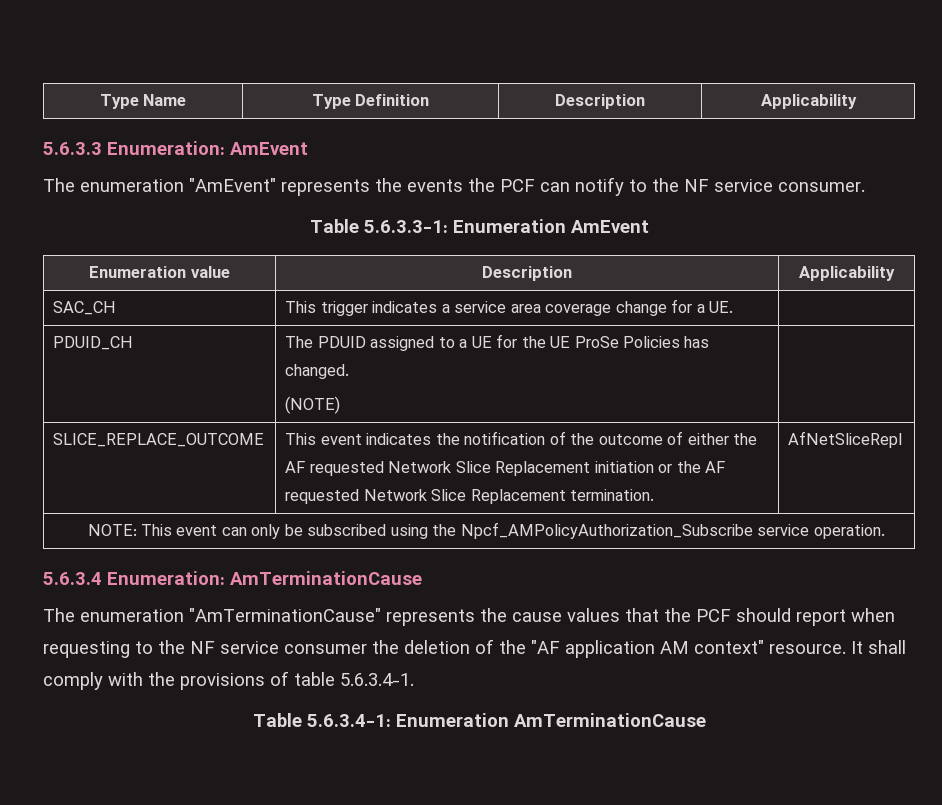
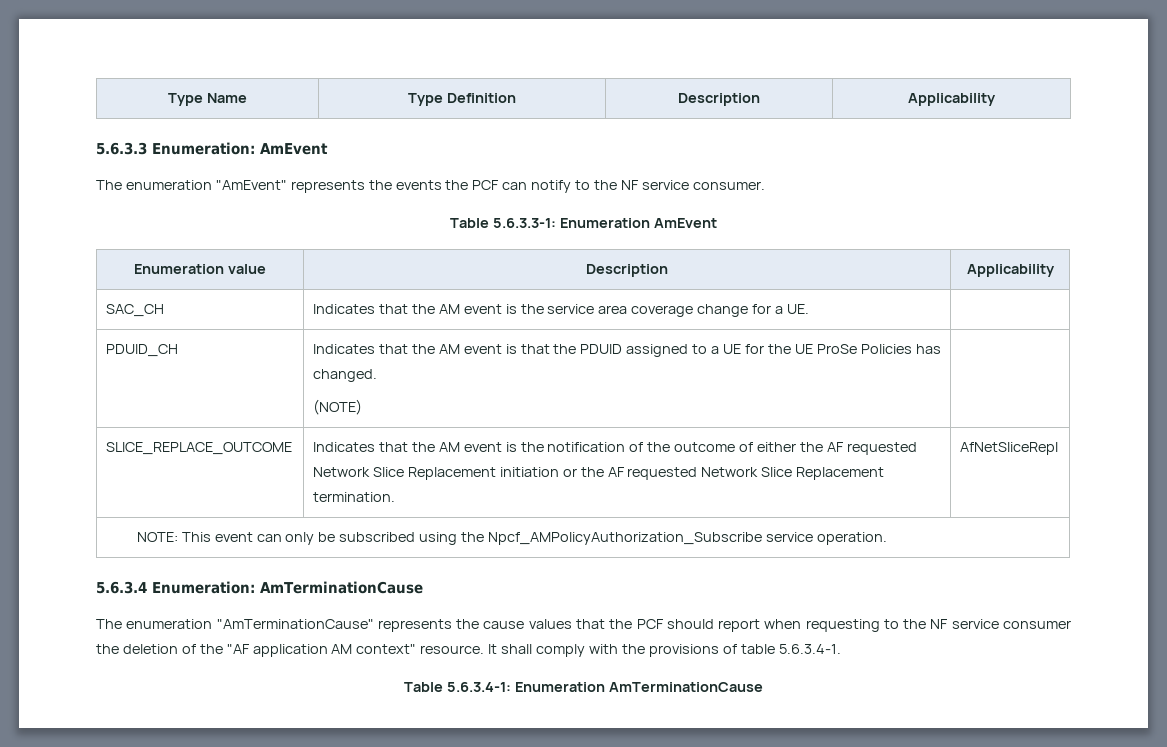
[285,301,450,316] This trigger indicates a -> [313,304,544,314] Indicates that the AM event is the
[285,336,314,348] The -> [313,344,577,354] Indicates that the AM event is that the
[285,433,432,445] This event indicates -> [313,442,517,452] Indicates that the AM event is

